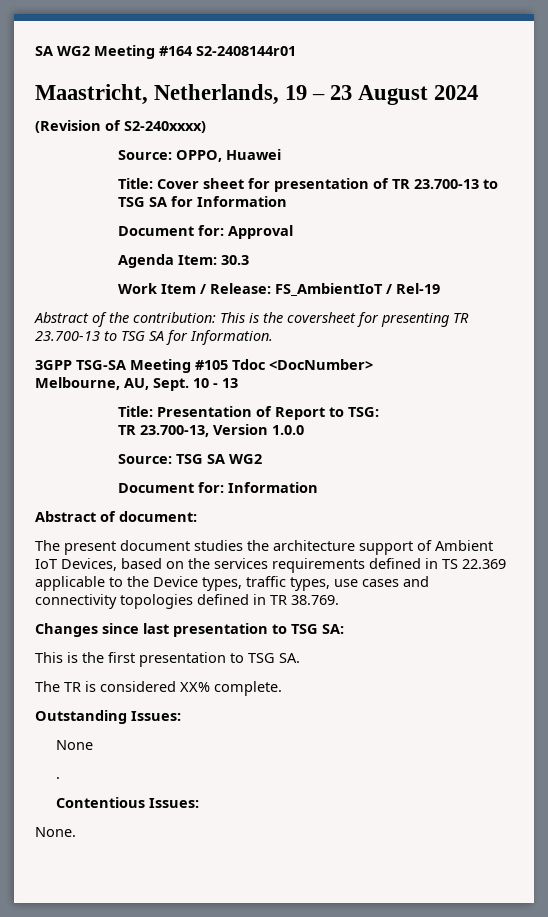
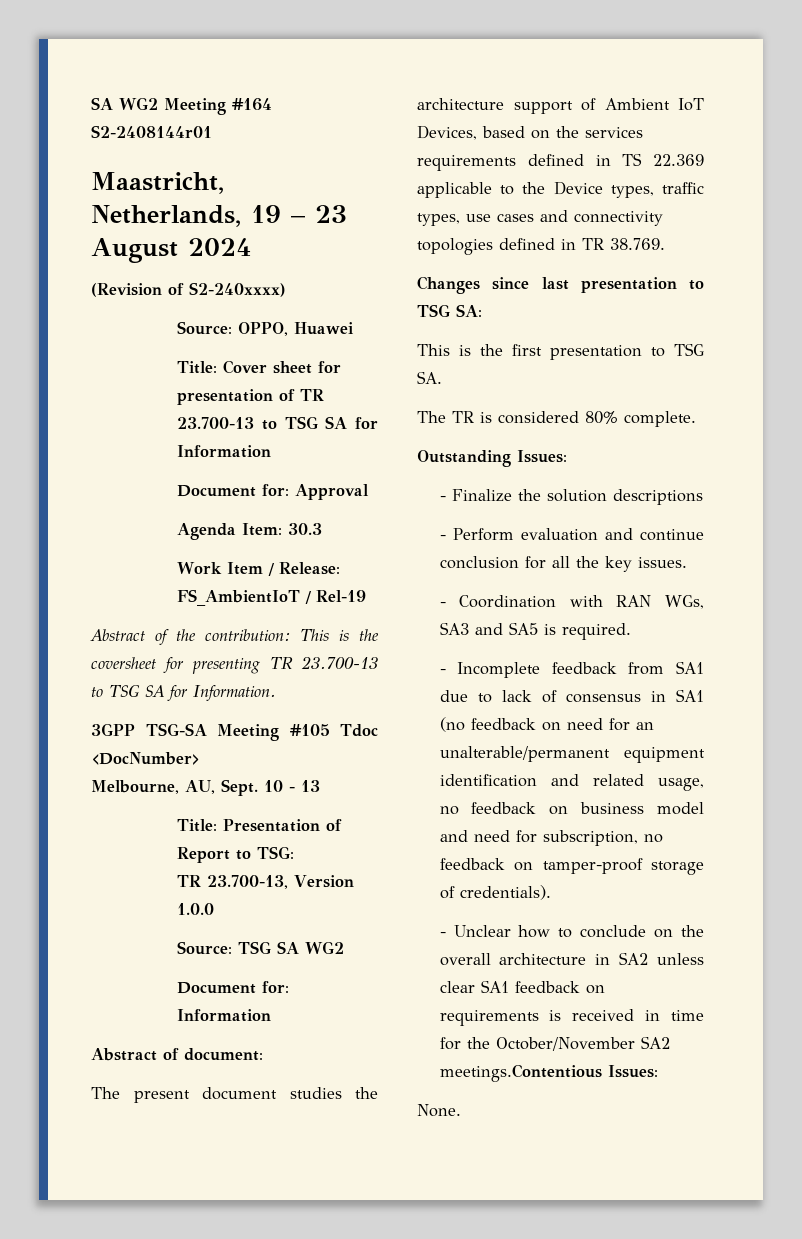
[180,682,210,692] XX% -> [585,411,618,424] 80%
[55,740,93,750] [55,777,60,779] [55,797,145,808] None // . // Contentious -> [439,489,703,505] [439,528,704,541] [439,556,687,572] [439,595,704,609] [439,622,631,640] [439,661,704,678] [439,689,704,703] [439,717,654,732] [439,746,705,763] [439,774,704,791] [439,802,704,815] [439,830,663,846] [439,858,704,875] [439,885,551,900] [439,925,704,938] [439,952,704,966] [439,980,605,994] [439,1009,704,1026] [439,1036,670,1051] [439,1064,602,1082] - Finalize the solution descriptions // - Perform evaluation and continue conclusion for all the key issues. // - Coordination with RAN WGs, SA3 and SA5 is required. // - Incomplete feedback from SA1 due to lack of consensus in SA1 (no feedback on need for an unalterable/permanent equipment identification and related usage, no feedback on business model and need for subscription, no feedback on tamper-proof storage of credentials). // - Unclear how to conclude on the overall architecture in SA2 unless clear SA1 feedback on requirements is received in time for the October/November SA2 meetings.Contentious

